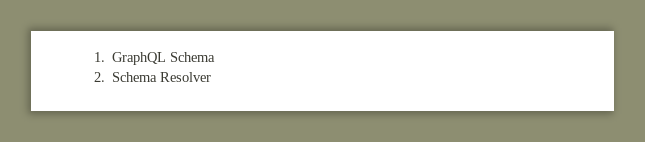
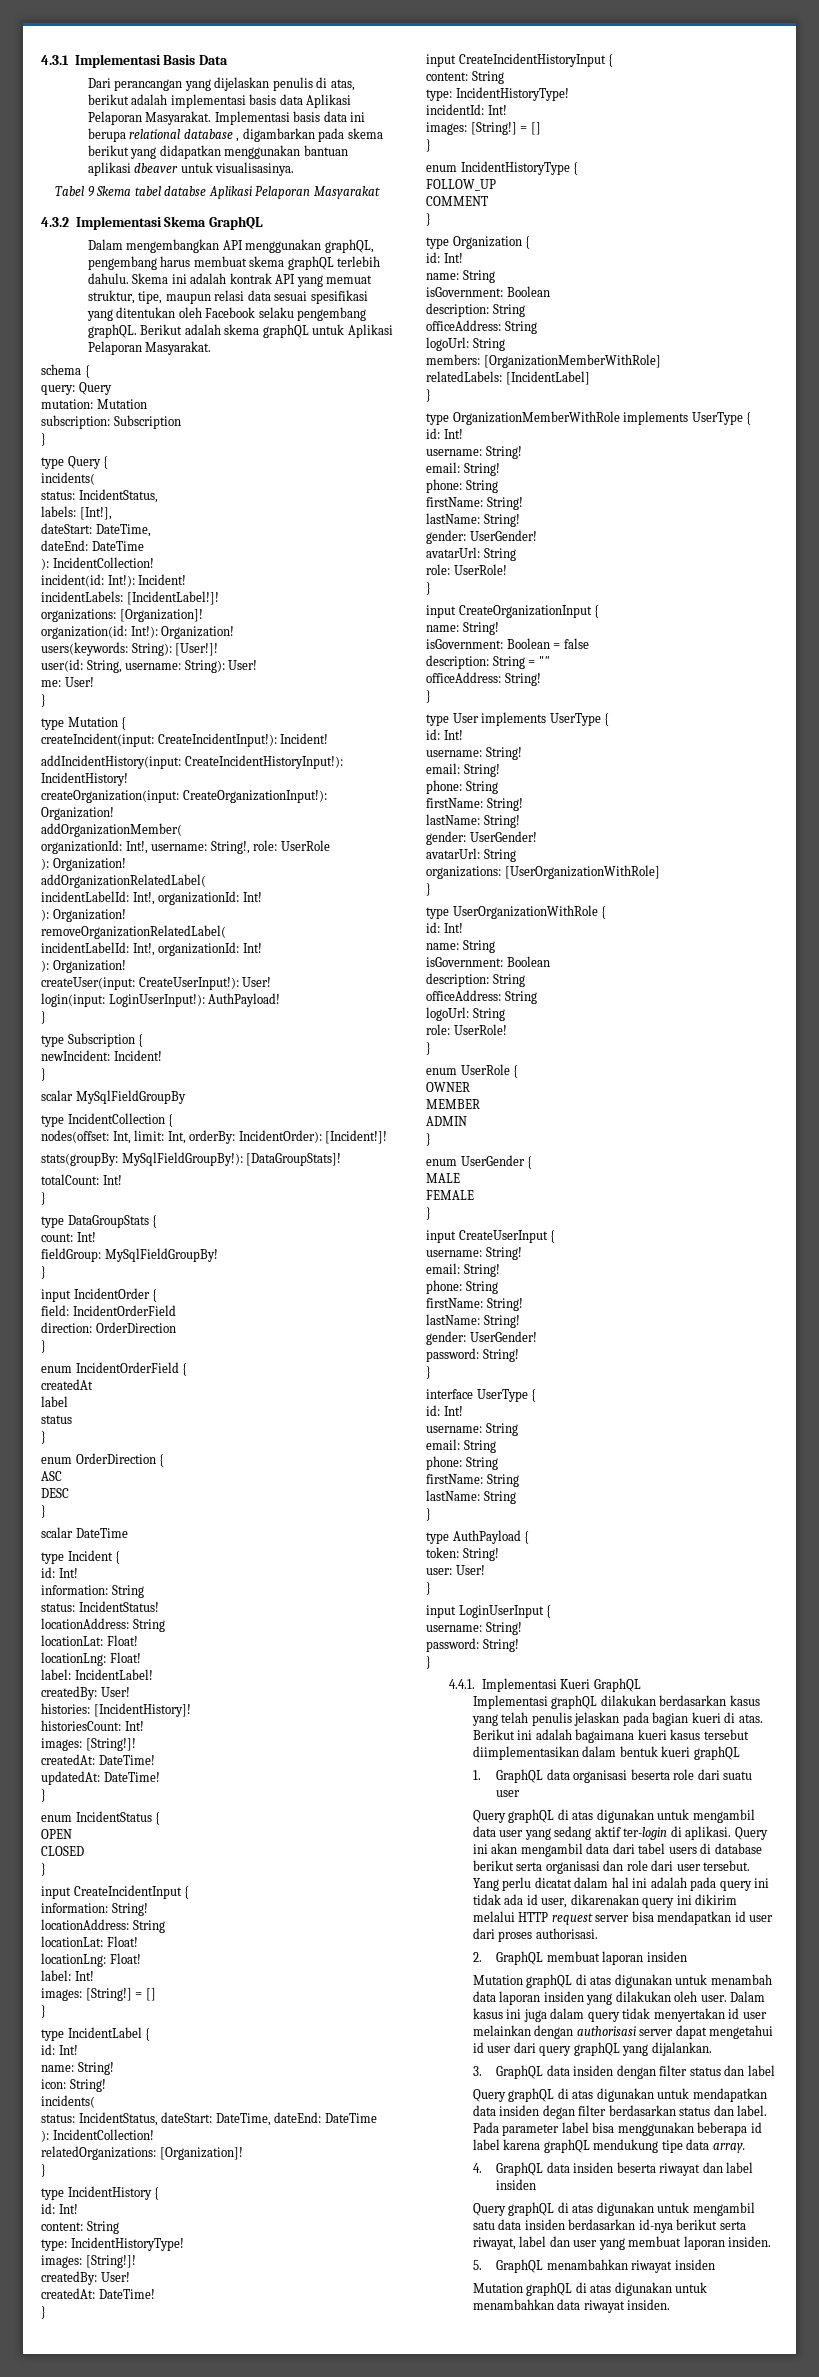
[94,52,216,65] [94,72,212,82] 1. GraphQL Schema // 2. Schema Resolver -> [41,54,228,68] [87,77,355,91] [87,94,352,108] [87,111,366,125] [87,128,383,142] [87,145,348,159] [87,162,295,176] [55,186,380,199] [41,216,263,230] [87,239,374,253] [87,256,381,270] [87,273,373,287] [87,290,368,304] [86,307,367,321] [87,324,393,338] [87,341,212,355] [41,364,90,378] [41,382,112,395] [41,399,147,409] [41,415,181,429] [41,433,46,446] [41,456,109,469] [41,472,95,485] [41,489,158,503] [41,506,112,520] [41,523,151,537] [41,540,144,551] [41,557,154,570] [41,574,187,587] [41,591,219,605] [41,609,203,622] [41,625,235,639] [41,642,219,656] [41,659,258,673] [41,677,94,687] [41,694,46,707] [41,717,127,730] [41,733,329,747] [41,755,343,769] [41,772,128,786] [41,790,327,803] [41,807,114,820] [41,823,182,837] [41,840,330,854] [41,858,126,871] [41,874,206,888] [41,891,262,905] [41,909,126,922] [41,925,226,939] [41,942,262,956] [41,960,126,973] [41,977,272,990] [41,993,281,1007] [41,1011,46,1024] [41,1033,144,1047] [41,1050,162,1061] [41,1068,46,1081] [41,1090,186,1104] [41,1113,174,1127] [41,1130,388,1144] [41,1152,342,1166] [41,1174,122,1185] [41,1192,46,1205] [41,1215,158,1228] [41,1232,96,1242] [41,1248,218,1262] [41,1266,46,1279] [41,1288,158,1302] [41,1305,176,1316] [41,1322,176,1333] [41,1340,46,1353] [41,1362,188,1376] [41,1379,93,1390] [41,1396,68,1407] [41,1415,72,1424] [41,1431,46,1444] [41,1453,165,1467] [41,1471,62,1481] [41,1488,69,1498] [41,1505,46,1518] [41,1527,128,1538] [41,1550,121,1564] [41,1567,78,1578] [41,1585,144,1598] [41,1601,159,1612] [41,1618,165,1632] [41,1635,138,1646] [41,1652,141,1666] [41,1669,153,1680] [41,1686,130,1700] [41,1703,191,1717] [41,1720,144,1731] [41,1738,136,1751] [41,1754,155,1765] [41,1771,160,1785] [41,1789,46,1802] [41,1811,161,1825] [41,1829,72,1839] [41,1846,84,1856] [41,1863,46,1876] [41,1885,190,1899] [41,1903,148,1916] [41,1919,165,1933] [41,1936,138,1947] [41,1953,141,1967] [41,1970,94,1981] [41,1988,156,2001] [41,2005,46,2018] [41,2027,151,2041] [41,2044,78,2055] [41,2062,114,2075] [41,2079,106,2092] [41,2095,95,2108] [41,2112,377,2126] [41,2129,154,2142] [41,2146,243,2160] [41,2164,46,2177] [41,2186,160,2200] [41,2203,78,2214] [41,2221,119,2234] [41,2237,184,2251] [41,2255,136,2268] [41,2271,130,2285] [41,2288,155,2299] [41,2306,46,2319] [426,53,614,67] [426,71,504,84] [426,87,569,101] [426,104,507,115] [426,122,541,135] [426,139,431,152] [426,161,579,175] [426,179,496,191] [426,196,488,206] [426,213,431,226] [426,236,531,249] [426,252,463,263] [426,270,495,283] [426,286,550,297] [426,303,525,317] [426,320,537,334] [426,337,505,351] [426,354,661,368] [426,371,590,385] [426,389,431,402] [426,411,752,425] [426,428,463,439] [426,446,522,459] [426,462,500,476] [426,479,498,493] [426,497,523,510] [426,513,520,527] [426,530,537,544] [426,547,516,561] [426,564,507,575] [426,582,431,595] [426,605,600,618] [426,622,499,635] [426,638,589,649] [426,655,549,669] [426,672,541,686] [426,690,431,703] [426,712,610,726] [426,729,463,740] [426,747,522,760] [426,763,500,777] [426,780,498,794] [426,798,523,811] [426,814,520,828] [426,831,537,845] [426,848,516,862] [426,865,660,879] [426,883,431,896] [426,905,607,919] [426,922,463,933] [426,940,495,953] [426,956,550,967] [426,973,525,987] [426,990,537,1004] [426,1007,505,1021] [426,1024,507,1035] [426,1042,431,1055] [426,1064,519,1078] [426,1082,470,1092] [426,1099,480,1109] [426,1116,467,1126] [426,1133,431,1146] [426,1155,533,1169] [426,1173,460,1183] [426,1190,474,1200] [426,1207,431,1220] [426,1230,556,1243] [426,1247,522,1260] [426,1263,500,1277] [426,1280,498,1294] [426,1298,523,1311] [426,1314,520,1328] [426,1331,537,1345] [426,1348,519,1362] [426,1366,431,1379] [426,1389,537,1402] [426,1405,463,1416] [426,1423,518,1436] [426,1439,496,1453] [426,1456,498,1470] [426,1474,519,1487] [426,1490,516,1504] [426,1508,431,1521] [426,1530,530,1544] [426,1547,499,1561] [426,1565,485,1575] [426,1582,431,1595] [426,1605,552,1618] [426,1622,522,1635] [426,1638,519,1652] [426,1656,431,1669] [449,1678,641,1692] [472,1695,760,1709] [471,1712,763,1726] [472,1729,749,1743] [472,1746,740,1760] [472,1769,753,1783] [496,1790,521,1797] [472,1809,755,1823] [472,1826,768,1840] [472,1843,762,1857] [472,1860,751,1874] [472,1877,770,1891] [472,1894,738,1908] [472,1911,774,1925] [472,1928,598,1942] [472,1951,687,1965] [472,1974,772,1988] [472,1991,766,2005] [472,2008,767,2022] [472,2025,774,2039] [472,2042,712,2056] [472,2065,775,2079] [472,2088,767,2102] [472,2105,768,2119] [472,2122,762,2136] [472,2139,745,2153] [472,2162,754,2176] [496,2179,537,2190] [472,2202,755,2216] [472,2219,746,2233] [472,2236,772,2250] [472,2259,715,2273] [472,2282,708,2296] [472,2299,671,2313] 4.3.1 Implementasi Basis Data // Dari perancangan yang dijelaskan penulis di atas, berikut adalah implementasi basis data Aplikasi Pelaporan Masyarakat. Implementasi basis data ini berupa relational database , digambarkan pada skema berikut yang didapatkan menggunakan bantuan aplikasi dbeaver untuk visualisasinya. // Tabel 9 Skema tabel databse Aplikasi Pelaporan Masyarakat // 4.3.2 Implementasi Skema GraphQL // Dalam mengembangkan API menggunakan graphQL, pengembang harus membuat skema graphQL terlebih dahulu. Skema ini adalah kontrak API yang memuat struktur, tipe, maupun relasi data sesuai spesifikasi yang ditentukan oleh Facebook selaku pengembang graphQL. Berikut adalah skema graphQL untuk Aplikasi Pelaporan Masyarakat. // schema { // query: Query // mutation: Mutation // subscription: Subscription // } // type Query { // incidents( // status: IncidentStatus, // labels: [Int!], // dateStart: DateTime, // dateEnd: DateTime // ): IncidentCollection! // incident(id: Int!): Incident! // incidentLabels: [IncidentLabel!]! // organizations: [Organization]! // organization(id: Int!): Organization! // users(keywords: String): [User!]! // user(id: String, username: String): User! // me: User! // } // type Mutation { // createIncident(input: CreateIncidentInput!): Incident! // addIncidentHistory(input: CreateIncidentHistoryInput!): IncidentHistory! // createOrganization(input: CreateOrganizationInput!): Organization! // addOrganizationMember( // organizationId: Int!, username: String!, role: UserRole // ): Organization! // addOrganizationRelatedLabel( // incidentLabelId: Int!, organizationId: Int! // ): Organization! // removeOrganizationRelatedLabel( // incidentLabelId: Int!, organizationId: Int! // ): Organization! // createUser(input: CreateUserInput!): User! // login(input: LoginUserInput!): AuthPayload! // } // type Subscription { // newIncident: Incident! // } // scalar MySqlFieldGroupBy // type IncidentCollection { // nodes(offset: Int, limit: Int, orderBy: IncidentOrder): [Incident!]! // stats(groupBy: MySqlFieldGroupBy!): [DataGroupStats]! // totalCount: Int! // } // type DataGroupStats { // count: Int! // fieldGroup: MySqlFieldGroupBy! // } // input IncidentOrder { // field: IncidentOrderField // direction: OrderDirection // } // enum IncidentOrderField { // createdAt // label // status // } // enum OrderDirection { // ASC // DESC // } // scalar DateTime // type Incident { // id: Int! // information: String // status: IncidentStatus! // locationAddress: String // locationLat: Float! // locationLng: Float! // label: IncidentLabel! // createdBy: User! // histories: [IncidentHistory]! // historiesCount: Int! // images: [String!]! // createdAt: DateTime! // updatedAt: DateTime! // } // enum IncidentStatus { // OPEN // CLOSED // } // input CreateIncidentInput { // information: String! // locationAddress: String // locationLat: Float! // locationLng: Float! // label: Int! // images: [String!] = [] // } // type IncidentLabel { // id: Int! // name: String! // icon: String! // incidents( // status: IncidentStatus, dateStart: DateTime, dateEnd: DateTime // ): IncidentCollection! // relatedOrganizations: [Organization]! // } // type IncidentHistory { // id: Int! // content: String // type: IncidentHistoryType! // images: [String!]! // createdBy: User! // createdAt: DateTime! // } // input CreateIncidentHistoryInput { // content: String // type: IncidentHistoryType! // incidentId: Int! // images: [String!] = [] // } // enum IncidentHistoryType { // FOLLOW_UP // COMMENT // } // type Organization { // id: Int! // name: String // isGovernment: Boolean // description: String // officeAddress: String // logoUrl: String // members: [OrganizationMemberWithRole] // relatedLabels: [IncidentLabel] // } // type OrganizationMemberWithRole implements UserType { // id: Int! // username: String! // email: String! // phone: String // firstName: String! // lastName: String! // gender: UserGender! // avatarUrl: String // role: UserRole! // } // input CreateOrganizationInput { // name: String! // isGovernment: Boolean = false // description: String = "" // officeAddress: String! // } // type User implements UserType { // id: Int! // username: String! // email: String! // phone: String // firstName: String! // lastName: String! // gender: UserGender! // avatarUrl: String // organizations: [UserOrganizationWithRole] // } // type UserOrganizationWithRole { // id: Int! // name: String // isGovernment: Boolean // description: String // officeAddress: String // logoUrl: String // role: UserRole! // } // enum UserRole { // OWNER // MEMBER // ADMIN // } // enum UserGender { // MALE // FEMALE // } // input CreateUserInput { // username: String! // email: String! // phone: String // firstName: String! // lastName: String! // gender: UserGender! // password: String! // } // interface UserType { // id: Int! // username: String // email: String // phone: String // firstName: String // lastName: String // } // type AuthPayload { // token: String! // user: User! // } // input LoginUserInput { // username: String! // password: String! // } // 4.4.1. Implementasi Kueri GraphQL // Implementasi graphQL dilakukan berdasarkan kasus yang telah penulis jelaskan pada bagian kueri di atas. Berikut ini adalah bagaimana kueri kasus tersebut diimplementasikan dalam bentuk kueri graphQL // 1. GraphQL data organisasi beserta role dari suatu user // Query graphQL di atas digunakan untuk mengambil data user yang sedang aktif ter-login di aplikasi. Query ini akan mengambil data dari tabel users di database berikut serta organisasi dan role dari user tersebut. Yang perlu dicatat dalam hal ini adalah pada query ini tidak ada id user, dikarenakan query ini dikirim melalui HTTP request server bisa mendapatkan id user dari proses authorisasi. // 2. GraphQL membuat laporan insiden // Mutation graphQL di atas digunakan untuk menambah data laporan insiden yang dilakukan oleh user. Dalam kasus ini juga dalam query tidak menyertakan id user melainkan dengan authorisasi server dapat mengetahui id user dari query graphQL yang dijalankan. // 3. GraphQL data insiden dengan filter status dan label // Query graphQL di atas digunakan untuk mendapatkan data insiden degan filter berdasarkan status dan label. Pada parameter label bisa menggunakan beberapa id label karena graphQL mendukung tipe data array. // 4. GraphQL data insiden beserta riwayat dan label insiden // Query graphQL di atas digunakan untuk mengambil satu data insiden berdasarkan id-nya berikut serta riwayat, label dan user yang membuat laporan insiden. // 5. GraphQL menambahkan riwayat insiden // Mutation graphQL di atas digunakan untuk menambahkan data riwayat insiden.

